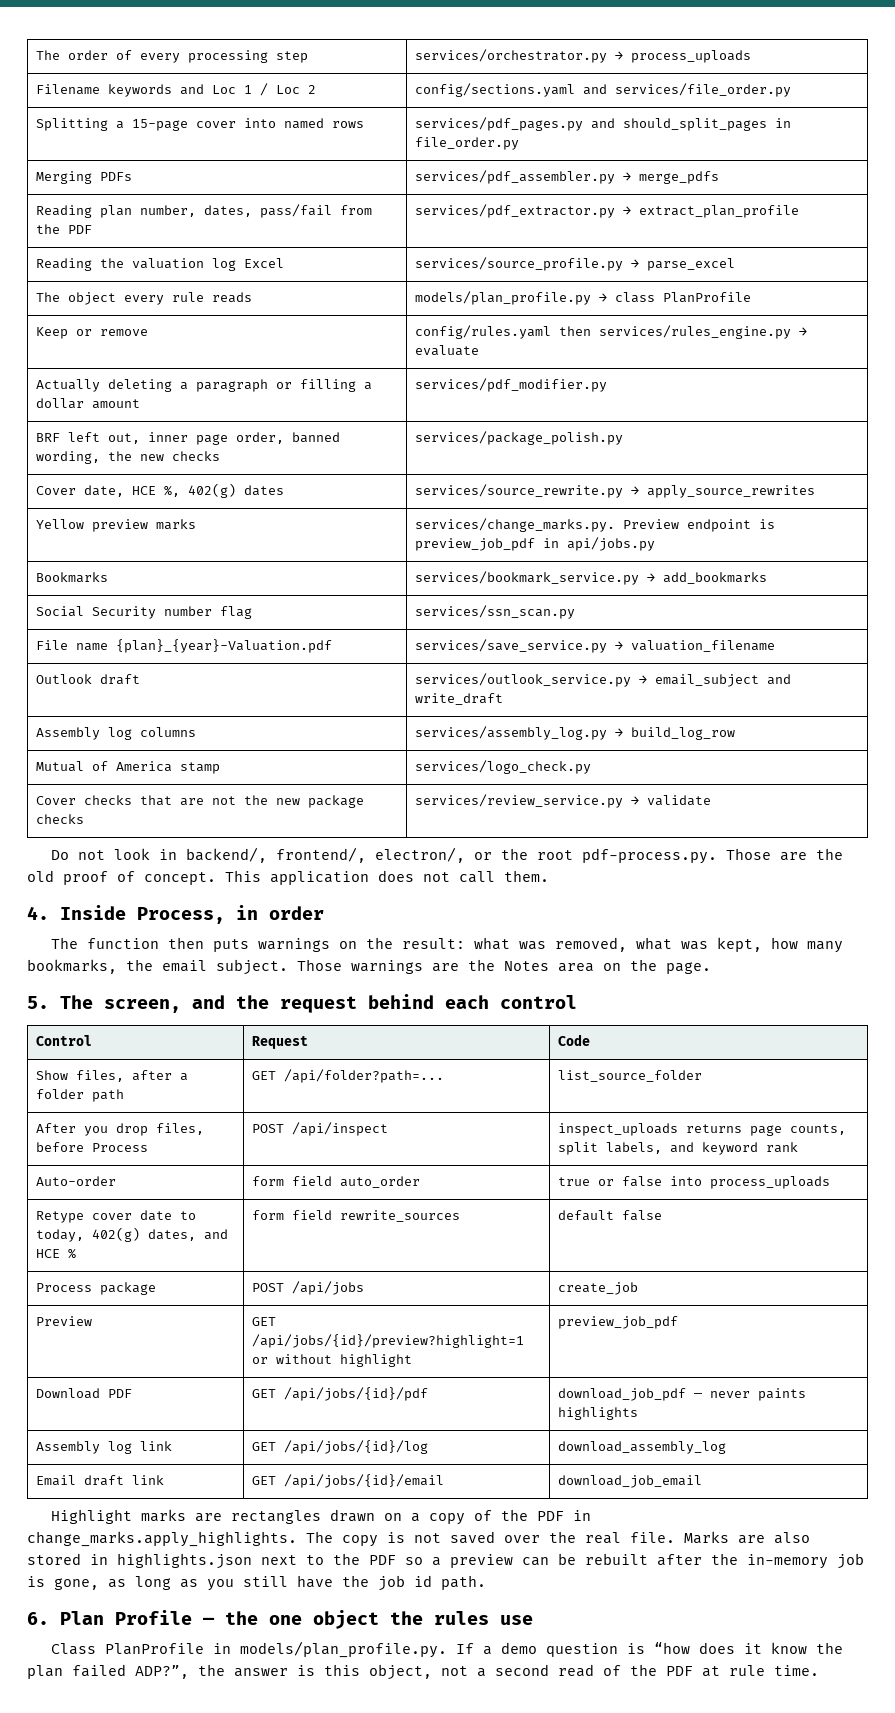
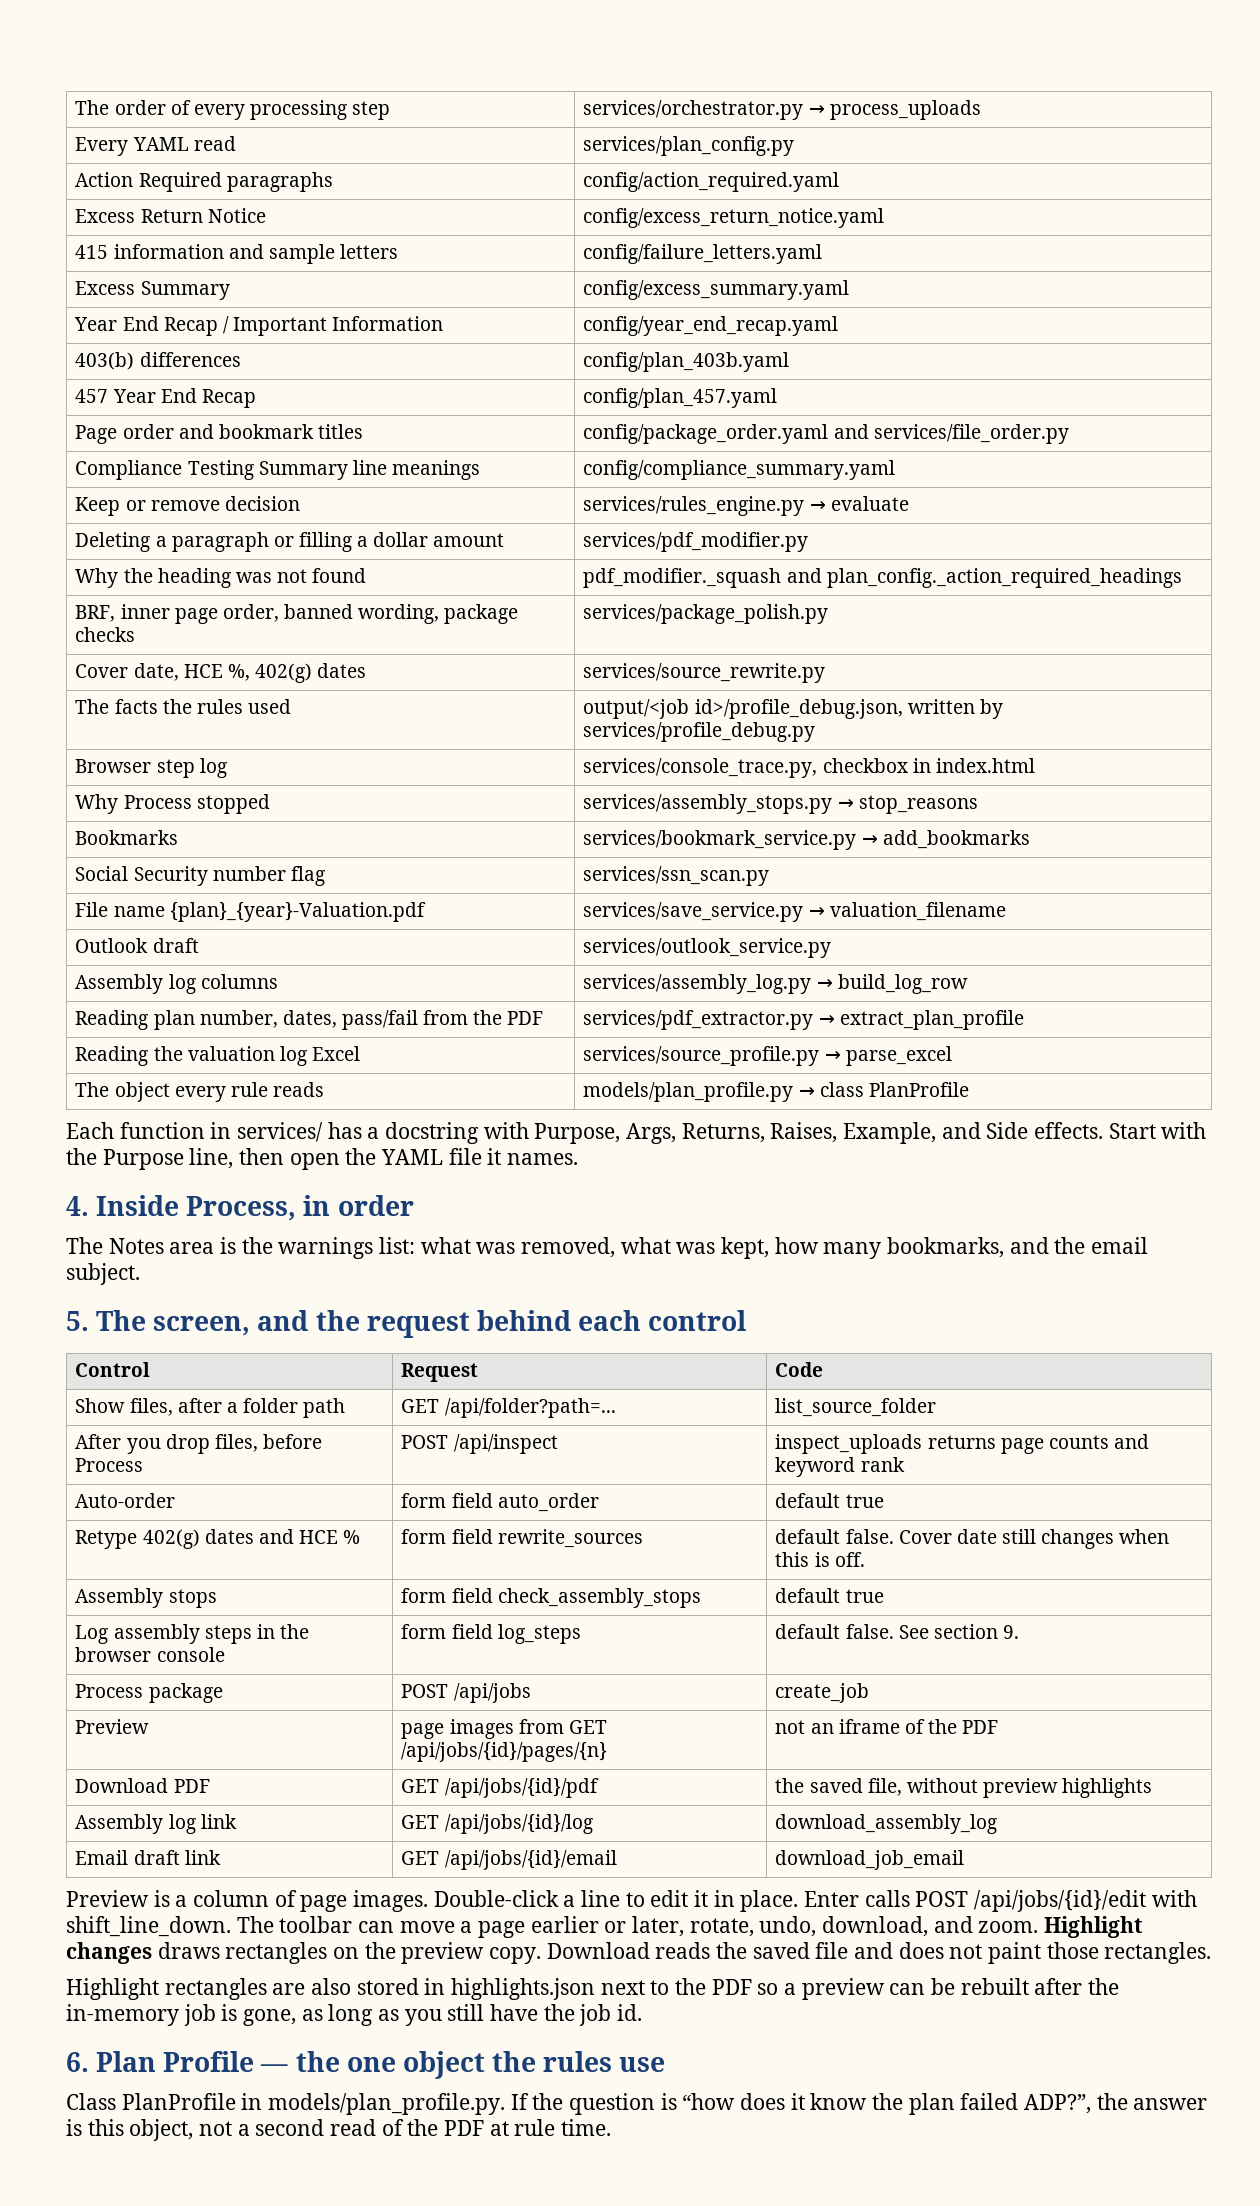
[35,83,316,97] [414,83,791,97] [35,118,364,131] [414,117,791,131] [414,137,519,150] [35,171,132,184] [414,170,719,184] Filename keywords and Loc 1 / Loc 2 | config/sections.yaml and services/file_order.py // Splitting a 15-page cover into named rows | services/pdf_pages.py and should_split_pages in file_order.py // Merging PDFs | services/pdf_assembler.py → merge_pdfs -> [75,136,236,156] [583,136,795,156] [75,172,333,192] [583,172,840,192] [75,208,266,223] [583,208,885,228] [75,244,398,264] [583,244,823,264] [75,281,230,300] [583,280,850,300] [74,316,444,336] [583,316,839,336] [75,352,241,370] [583,352,790,372] [75,388,256,408] [583,388,778,408] [75,424,363,444] [583,424,1069,444] [75,460,480,480] [583,460,896,480] [75,496,300,516] [583,496,909,516] [75,532,505,552] [583,532,809,552] [75,568,367,588] [583,568,1182,588] [75,604,519,624] [75,627,136,642] [583,604,829,624] [75,663,367,683] [583,663,826,683] [75,699,291,714] [583,699,1003,719] [583,722,816,742] [75,758,227,778] [583,758,1035,778] [75,794,270,814] [583,794,978,814] [75,830,179,845] [583,830,1030,850] [75,866,325,886] [583,866,770,886] [75,902,426,922] [583,902,1006,922] [75,938,199,953] [583,938,832,958] [75,974,278,994] [583,974,968,994] Every YAML read | services/plan_config.py // Action Required paragraphs | config/action_required.yaml // Excess Return Notice | config/excess_return_notice.yaml // 415 information and sample letters | config/failure_letters.yaml // Excess Summary | config/excess_summary.yaml // Year End Recap / Important Information | config/year_end_recap.yaml // 403(b) differences | config/plan_403b.yaml // 457 Year End Recap | config/plan_457.yaml // Page order and bookmark titles | config/package_order.yaml and services/file_order.py // Compliance Testing Summary line meanings | config/compliance_summary.yaml // Keep or remove decision | services/rules_engine.py → evaluate // Deleting a paragraph or filling a dollar amount | services/pdf_modifier.py // Why the heading was not found | pdf_modifier._squash and plan_config._action_required_headings // BRF, inner page order, banned wording, package checks | services/package_polish.py // Cover date, HCE %, 402(g) dates | services/source_rewrite.py // The facts the rules used | output/<job id>/profile_debug.json, written by services/profile_debug.py // Browser step log | services/console_trace.py, checkbox in index.html // Why Process stopped | services/assembly_stops.py → stop_reasons // Bookmarks | services/bookmark_service.py → add_bookmarks // Social Security number flag | services/ssn_scan.py // File name {plan}_{year}-Valuation.pdf | services/save_service.py → valuation_filename // Outlook draft | services/outlook_service.py // Assembly log columns | services/assembly_log.py → build_log_row
[35,327,148,339] [414,325,807,339] [414,345,479,356] [35,379,372,392] [35,398,140,409] [414,378,607,392] [35,432,340,445] [35,451,220,464] [414,431,623,445] [35,483,284,498] [414,484,815,498] [35,519,196,532] [414,518,775,532] [414,537,655,551] [35,572,108,583] [414,571,767,585] [35,606,252,619] [414,605,575,619] [35,639,332,653] [414,639,775,653] [35,674,140,685] [414,673,791,687] [414,693,503,705] [35,727,196,740] [414,726,735,740] [35,761,220,774] [414,760,591,774] [35,795,364,808] [35,814,84,824] [414,794,711,808] [50,847,843,864] [27,870,549,885] // Keep or remove | config/rules.yaml then services/rules_engine.py → evaluate // Actually deleting a paragraph or filling a dollar amount | services/pdf_modifier.py // BRF left out, inner page order, banned wording, the new checks | services/package_polish.py // Cover date, HCE %, 402(g) dates | services/source_rewrite.py → apply_source_rewrites // Yellow preview marks | services/change_marks.py. Preview endpoint is preview_job_pdf in api/jobs.py // Bookmarks | services/bookmark_service.py → add_bookmarks // Social Security number flag | services/ssn_scan.py // File name {plan}_{year}-Valuation.pdf | services/save_service.py → valuation_filename // Outlook draft | services/outlook_service.py → email_subject and write_draft // Assembly log columns | services/assembly_log.py → build_log_row // Mutual of America stamp | services/logo_check.py // Cover checks that are not the new package checks | services/review_service.py → validate // Do not look in backend/, frontend/, electron/, or the root pdf-process.py. Those are the old proof of concept. This application does not call them. -> [66,1122,1207,1144] [66,1148,579,1170] // Each function in services/ has a docstring with Purpose, Args, Returns, Raises, Example, and Side effects. Start with the Purpose line, then open the YAML file it names.
[86,937,465,952] function then puts warnings on the result: -> [108,1237,416,1259] Notes area is the warnings list:
(117, 966) none -> [1009,1237,1049,1254] and
[297,959,711,974] Those warnings are the Notes area on the page. -> (140, 1274) none
[789,1124,846,1135] [557,1142,662,1155] counts, split labels, -> [1048,1435,1109,1449] counts
[557,1176,830,1189] [35,1210,196,1223] [35,1227,196,1242] true or false into process_uploads // Retype cover date to today, 402(g) dates, -> [775,1493,884,1508] [75,1529,254,1549] default true // Retype 402(g) dates
[621,1210,662,1221] false -> [845,1529,1170,1549] [775,1552,865,1567] [75,1588,217,1608] [401,1588,701,1608] [775,1588,884,1603] [75,1624,309,1644] [75,1647,225,1662] [401,1624,581,1644] [775,1624,1019,1639] false. Cover date still changes when this is off. // Assembly stops | form field check_assembly_stops | default true // Log assembly steps in the browser console | form field log_steps | default false. See section 9.
[251,1317,276,1326] [251,1334,524,1348] [251,1354,412,1367] [557,1316,678,1329] GET /api/jobs/{id}/preview?highlight=1 or without highlight | preview_job_pdf -> [401,1719,607,1739] [401,1742,608,1762] [775,1719,999,1734] page images from GET /api/jobs/{id}/pages/{n} | not an iframe of the PDF
[557,1388,806,1401] download_job_pdf — never paints -> [775,1778,1058,1798] the saved file, without preview
[50,1509,591,1525] [27,1531,729,1547] Highlight marks are rectangles drawn on a copy of the PDF in change_marks.apply_highlights. The copy is not saved over the real file. Marks -> [66,1890,1197,1912] [66,1916,1144,1938] [66,1942,1212,1964] [66,1978,267,2000] Preview is a column of page images. Double-click a line to edit it in place. Enter calls POST /api/jobs/{id}/edit with shift_line_down. The toolbar can move a page earlier or later, rotate, undo, download, and zoom. Highlight changes draws rectangles on the preview copy. Download reads the saved file and does not paint those rectangles. // Highlight rectangles
[414,1575,486,1590] id path. -> [617,2004,643,2021] id.
[482,1642,537,1655] a demo -> [532,2093,564,2110] the

